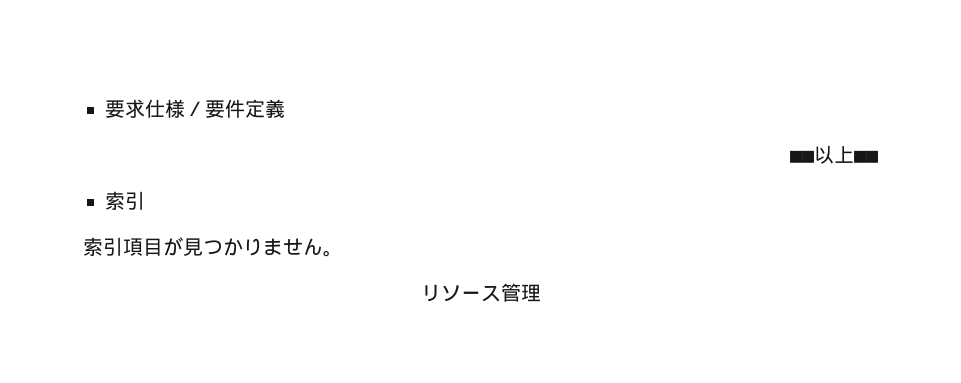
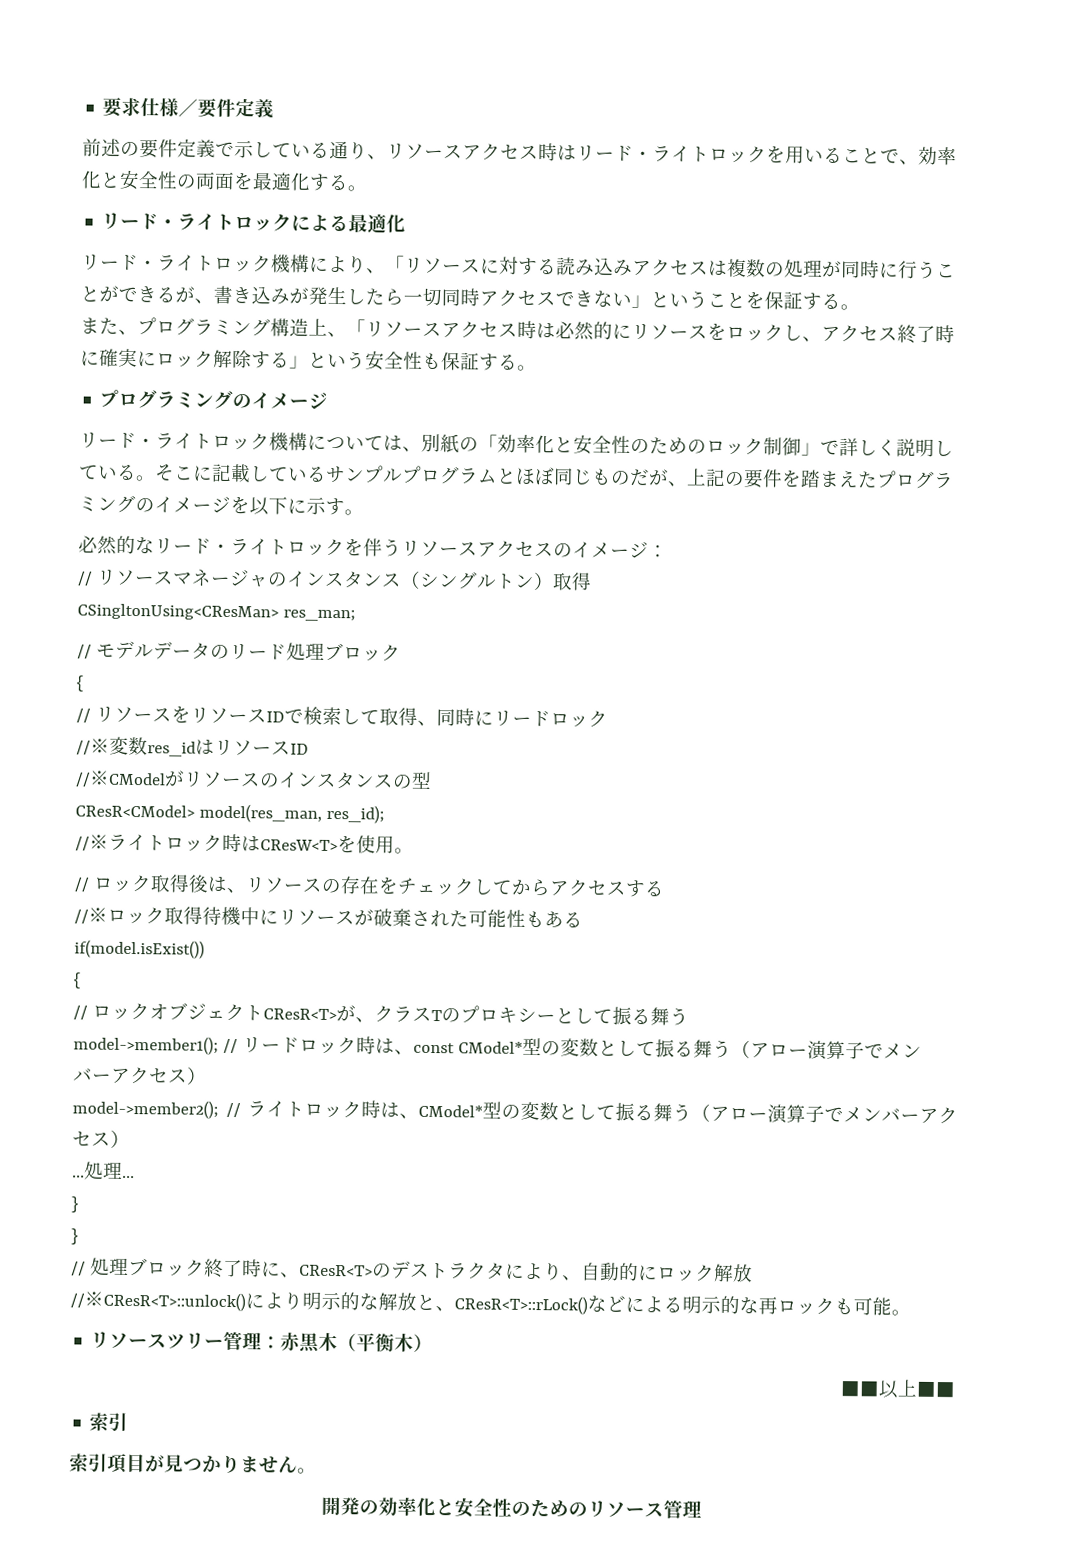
(285, 108) none -> [82,138,957,166] [81,169,367,192] [101,212,407,234] [81,254,956,279] [80,285,860,311] [80,317,955,344] [80,348,537,372] [99,389,329,409] [79,432,954,457] [78,463,954,490] [78,494,364,516] [78,535,668,559] [77,568,592,591] [77,603,356,622] [77,640,401,662] [76,675,84,692] [76,705,608,728] [76,736,309,757] [75,770,432,790] [75,803,385,824] [75,833,414,854] [74,874,665,898] [74,906,583,929] [74,939,205,959] [73,972,81,989] [73,1002,689,1026] [73,1035,922,1060] [73,1066,207,1085] [72,1099,958,1125] [72,1129,130,1148] [72,1161,135,1180] [71,1196,78,1213] [71,1228,78,1245] [71,1257,753,1283] [70,1291,911,1316] [90,1331,434,1353] // 前述の要件定義で示している通り、リソースアクセス時はリード・ライトロックを用いることで、効率化と安全性の両面を最適化する。 // リード・ライトロックによる最適化 // リード・ライトロック機構により、「リソースに対する読み込みアクセスは複数の処理が同時に行うことができるが、書き込みが発生したら一切同時アクセスできない」ということを保証する。 // また、プログラミング構造上、「リソースアクセス時は必然的にリソースをロックし、アクセス終了時に確実にロック解除する」という安全性も保証する。 // プログラミングのイメージ // リード・ライトロック機構については、別紙の「効率化と安全性のためのロック制御」で詳しく説明している。そこに記載しているサンプルプログラムとほぼ同じものだが、上記の要件を踏まえたプログラミングのイメージを以下に示す。 // 必然的なリード・ライトロックを伴うリソースアクセスのイメージ： // // リソースマネージャのインスタンス（シングルトン）取得 // CSingltonUsing<CResMan> res_man; // // モデルデータのリード処理ブロック // { // // リソースをリソースIDで検索して取得、同時にリードロック // //※変数res_idはリソースID // //※CModelがリソースのインスタンスの型 // CResR<CModel> model(res_man, res_id); // //※ライトロック時はCResW<T>を使用。 // // ロック取得後は、リソースの存在をチェックしてからアクセスする // //※ロック取得待機中にリソースが破棄された可能性もある // if(model.isExist()) // { // // ロックオブジェクトCResR<T>が、クラスTのプロキシーとして振る舞う // model->member1(); // リードロック時は、const CModel*型の変数として振る舞う（アロー演算子でメンバーアクセス） // model->member2(); // ライトロック時は、CModel*型の変数として振る舞う（アロー演算子でメンバーアクセス） // …処理… // } // } // // 処理ブロック終了時に、CResR<T>のデストラクタにより、自動的にロック解放 // //※CResR<T>::unlock()により明示的な解放と、CResR<T>::rLock()などによる明示的な再ロックも可能。 // リソースツリー管理：赤黒木（平衡木）
(343, 253) none -> [320,1496,588,1518] 開発の効率化と安全性のための

